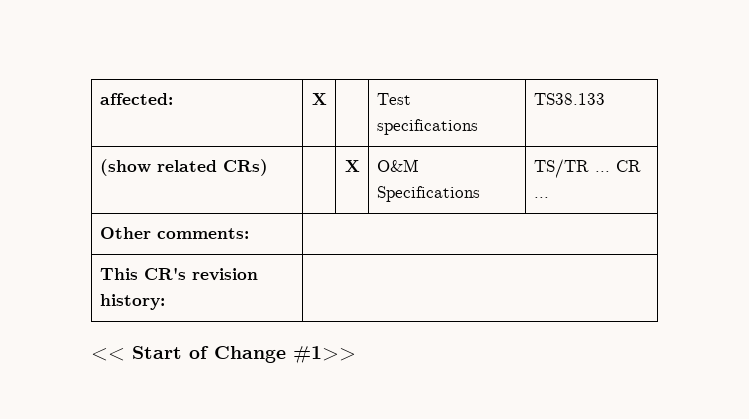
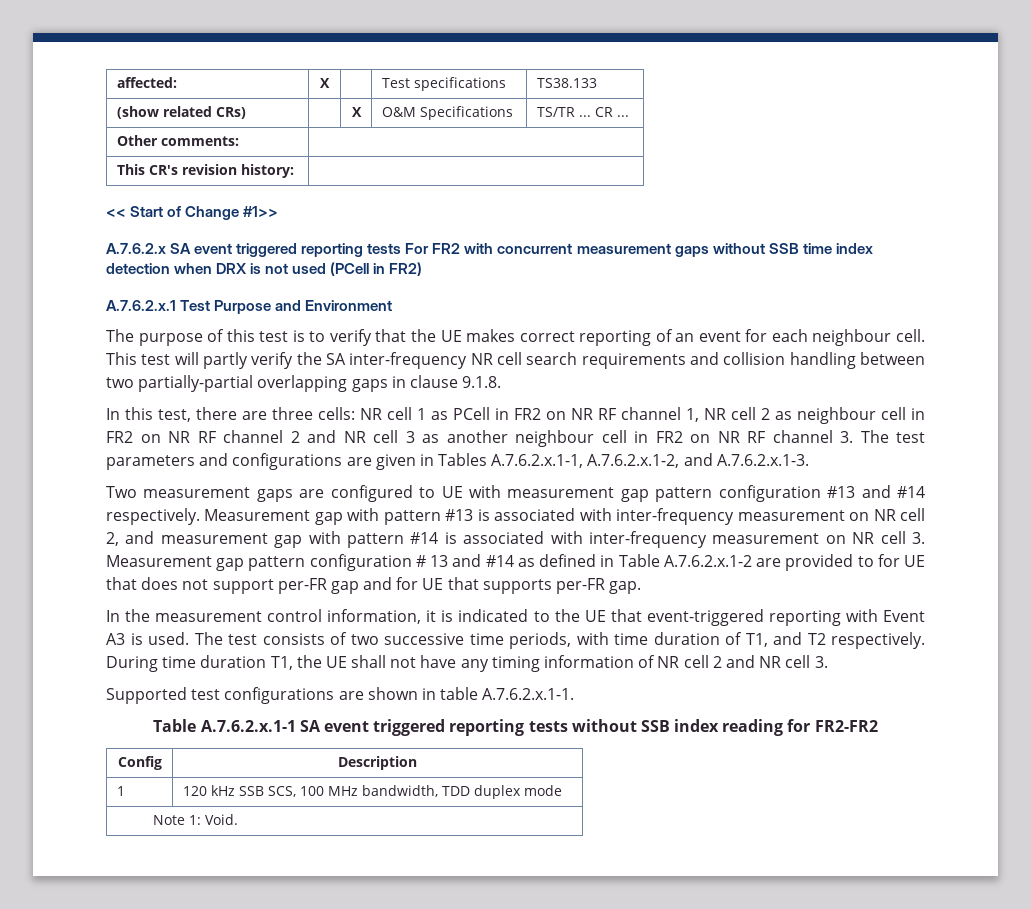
(356, 355) none -> [106,243,873,257] [106,262,423,276] [106,300,393,314] [106,329,925,346] [106,352,925,369] [106,375,502,392] [106,407,925,424] [106,430,925,447] [106,453,809,470] [106,485,926,502] [106,508,925,525] [106,531,925,548] [106,554,926,571] [106,577,642,594] [106,609,926,626] [106,632,925,649] [106,655,828,672] [106,687,575,704] [153,719,878,736] [117,756,162,770] [338,756,417,770] [116,786,125,796] [182,785,562,799] [153,814,239,825] // A.7.6.2.x SA event triggered reporting tests For FR2 with concurrent measurement gaps without SSB time index detection when DRX is not used (PCell in FR2) // A.7.6.2.x.1 Test Purpose and Environment // The purpose of this test is to verify that the UE makes correct reporting of an event for each neighbour cell. This test will partly verify the SA inter-frequency NR cell search requirements and collision handling between two partially-partial overlapping gaps in clause 9.1.8. // In this test, there are three cells: NR cell 1 as PCell in FR2 on NR RF channel 1, NR cell 2 as neighbour cell in FR2 on NR RF channel 2 and NR cell 3 as another neighbour cell in FR2 on NR RF channel 3. The test parameters and configurations are given in Tables A.7.6.2.x.1-1, A.7.6.2.x.1-2, and A.7.6.2.x.1-3. // Two measurement gaps are configured to UE with measurement gap pattern configuration #13 and #14 respectively. Measurement gap with pattern #13 is associated with inter-frequency measurement on NR cell 2, and measurement gap with pattern #14 is associated with inter-frequency measurement on NR cell 3. Measurement gap pattern configuration # 13 and #14 as defined in Table A.7.6.2.x.1-2 are provided to for UE that does not support per-FR gap and for UE that supports per-FR gap. // In the measurement control information, it is indicated to the UE that event-triggered reporting with Event A3 is used. The test consists of two successive time periods, with time duration of T1, and T2 respectively. During time duration T1, the UE shall not have any timing information of NR cell 2 and NR cell 3. // Supported test configurations are shown in table A.7.6.2.x.1-1. // Table A.7.6.2.x.1-1 SA event triggered reporting tests without SSB index reading for FR2-FR2 // Config | Description // 1 | 120 kHz SSB SCS, 100 MHz bandwidth, TDD duplex mode // Note 1: Void.

